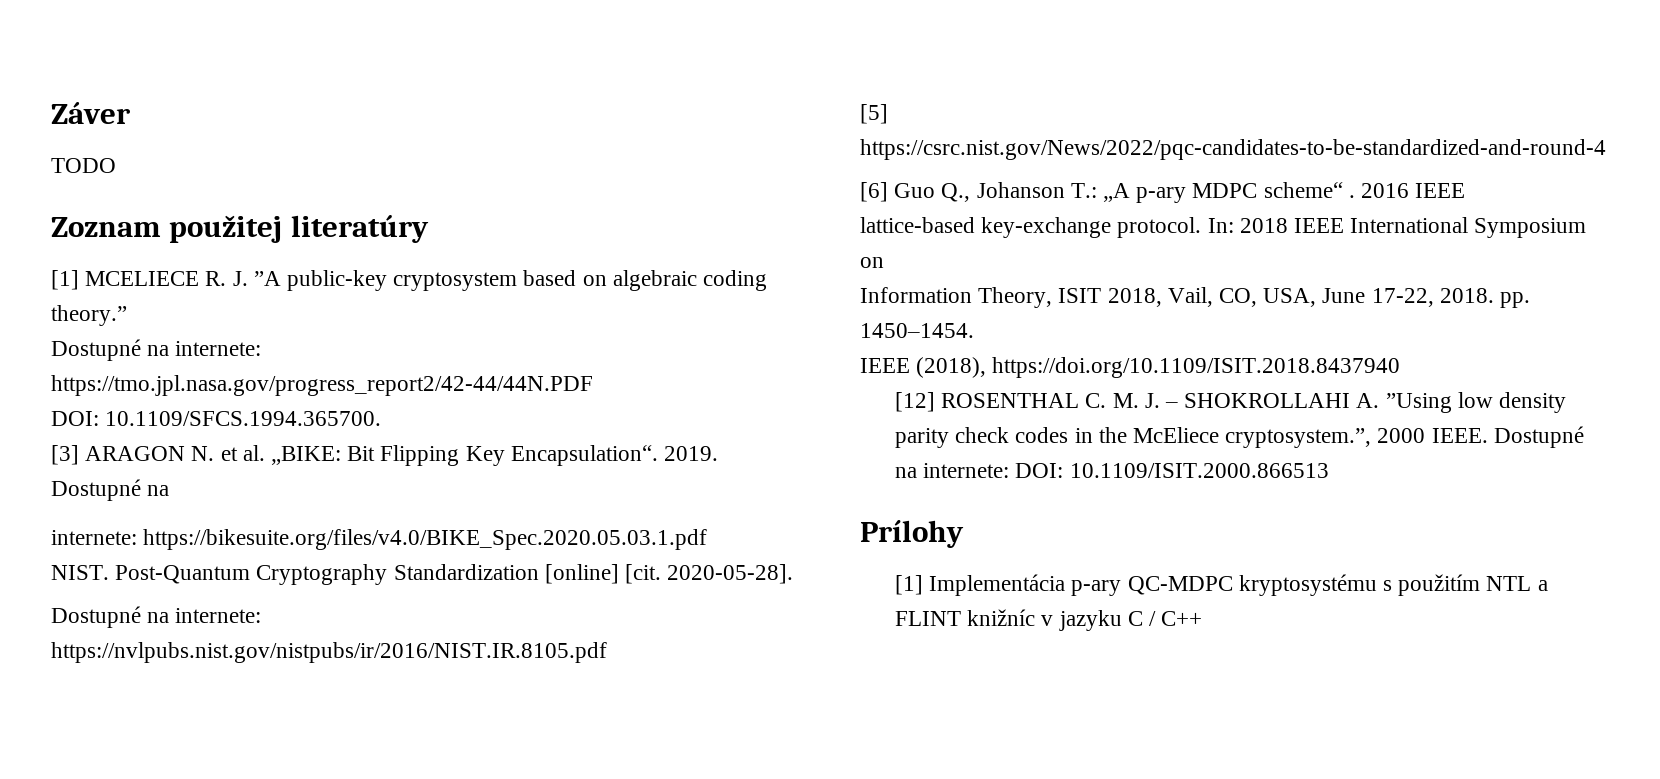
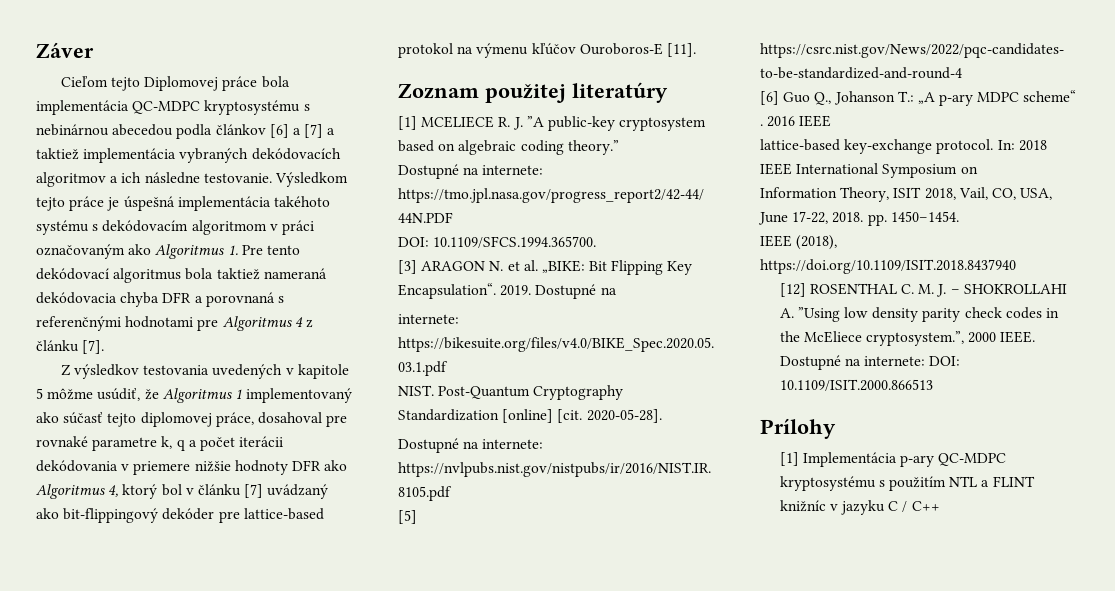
[51,158,116,173] TODO -> [60,76,290,91] [36,100,310,115] [36,124,336,139] [36,148,341,163] [36,172,348,187] [36,196,330,211] [36,220,314,235] [36,244,300,259] [36,268,327,283] [36,292,284,307] [36,316,313,331] [36,340,105,354] [60,364,349,379] [36,388,353,403] [36,412,348,427] [36,436,284,451] [36,460,348,475] [36,484,329,499] [36,508,324,523] [398,43,696,58] Cieľom tejto Diplomovej práce bola implementácia QC-MDPC kryptosystému s nebinárnou abecedou podla článkov [6] a [7] a taktiež implementácia vybraných dekódovacích algoritmov a ich následne testovanie. Výsledkom tejto práce je úspešná implementácia takéhoto systému s dekódovacím algoritmom v práci označovaným ako Algoritmus 1. Pre tento dekódovací algoritmus bola taktiež nameraná dekódovacia chyba DFR a porovnaná s referenčnými hodnotami pre Algoritmus 4 z článku [7]. // Z výsledkov testovania uvedených v kapitole 5 môžme usúdiť, že Algoritmus 1 implementovaný ako súčasť tejto diplomovej práce, dosahoval pre rovnaké parametre k, q a počet iterácii dekódovania v priemere nižšie hodnoty DFR ako Algoritmus 4, ktorý bol v článku [7] uvádzaný ako bit-flippingový dekóder pre lattice-based protokol na výmenu kľúčov Ouroboros-E [11].

